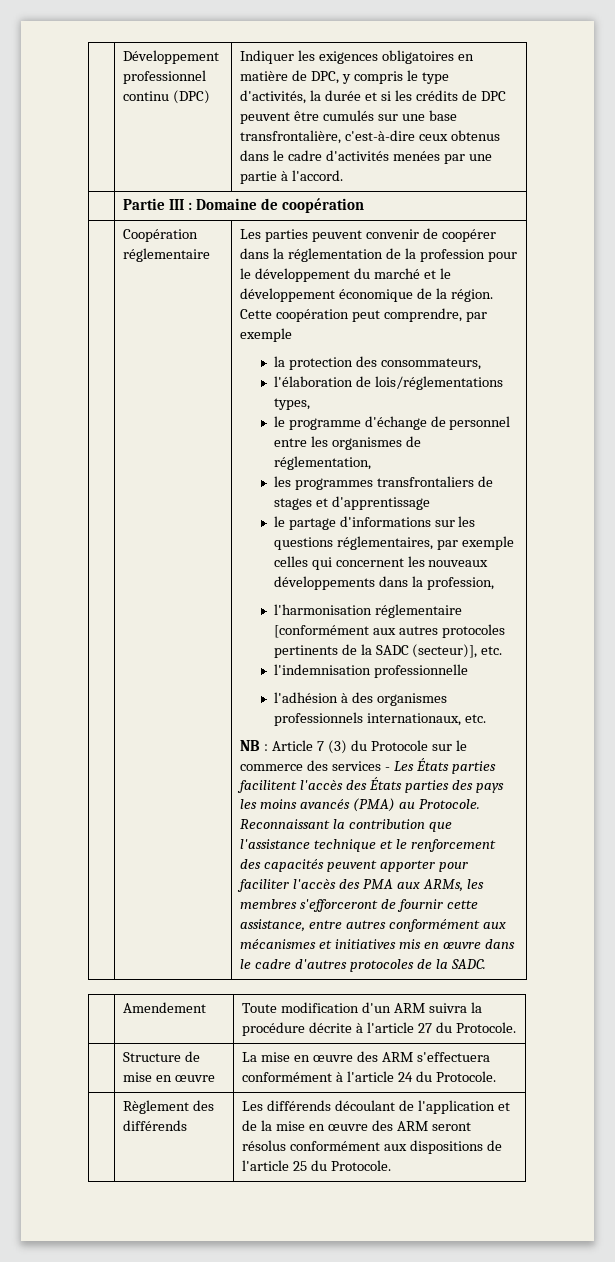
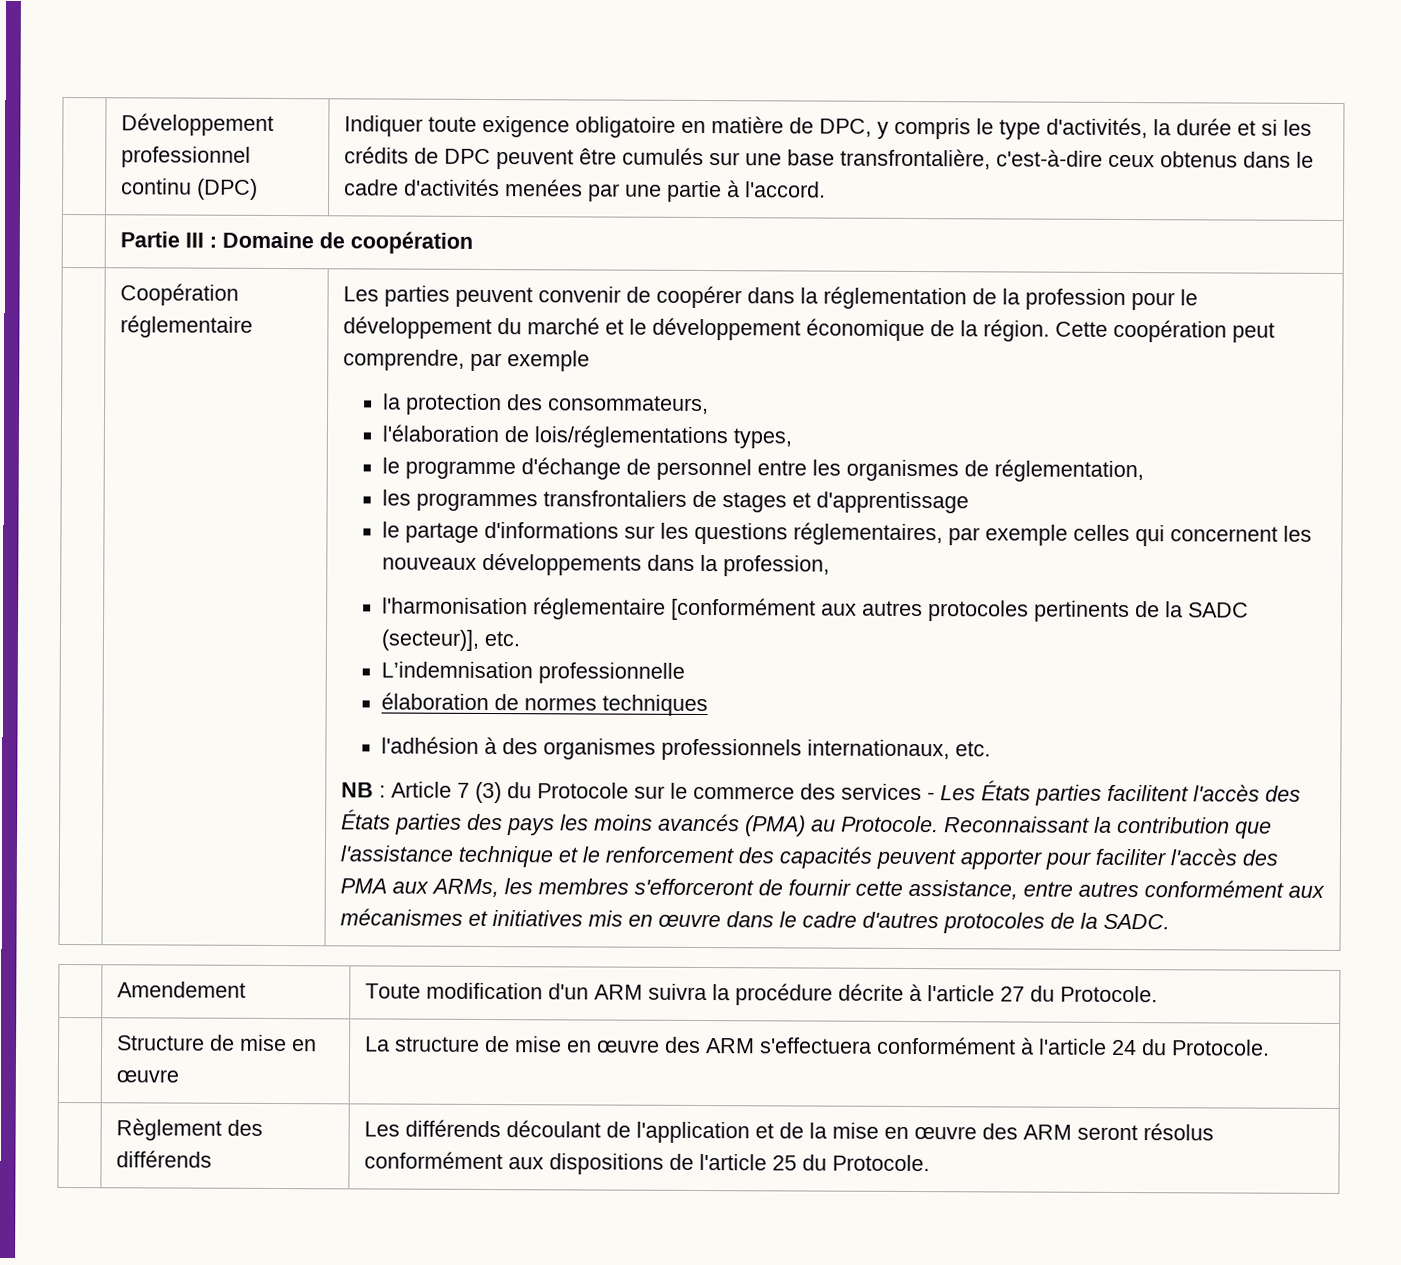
[298,50,455,64] les exigences obligatoires -> [428,115,677,138] toute exigence obligatoire
[273,664,371,675] l'indemnisation -> [380,661,533,679] L’indemnisation
(468, 671) none -> [380,692,708,717] // élaboration de normes techniques
(258, 1057) none -> [395,1035,511,1053] structure de

